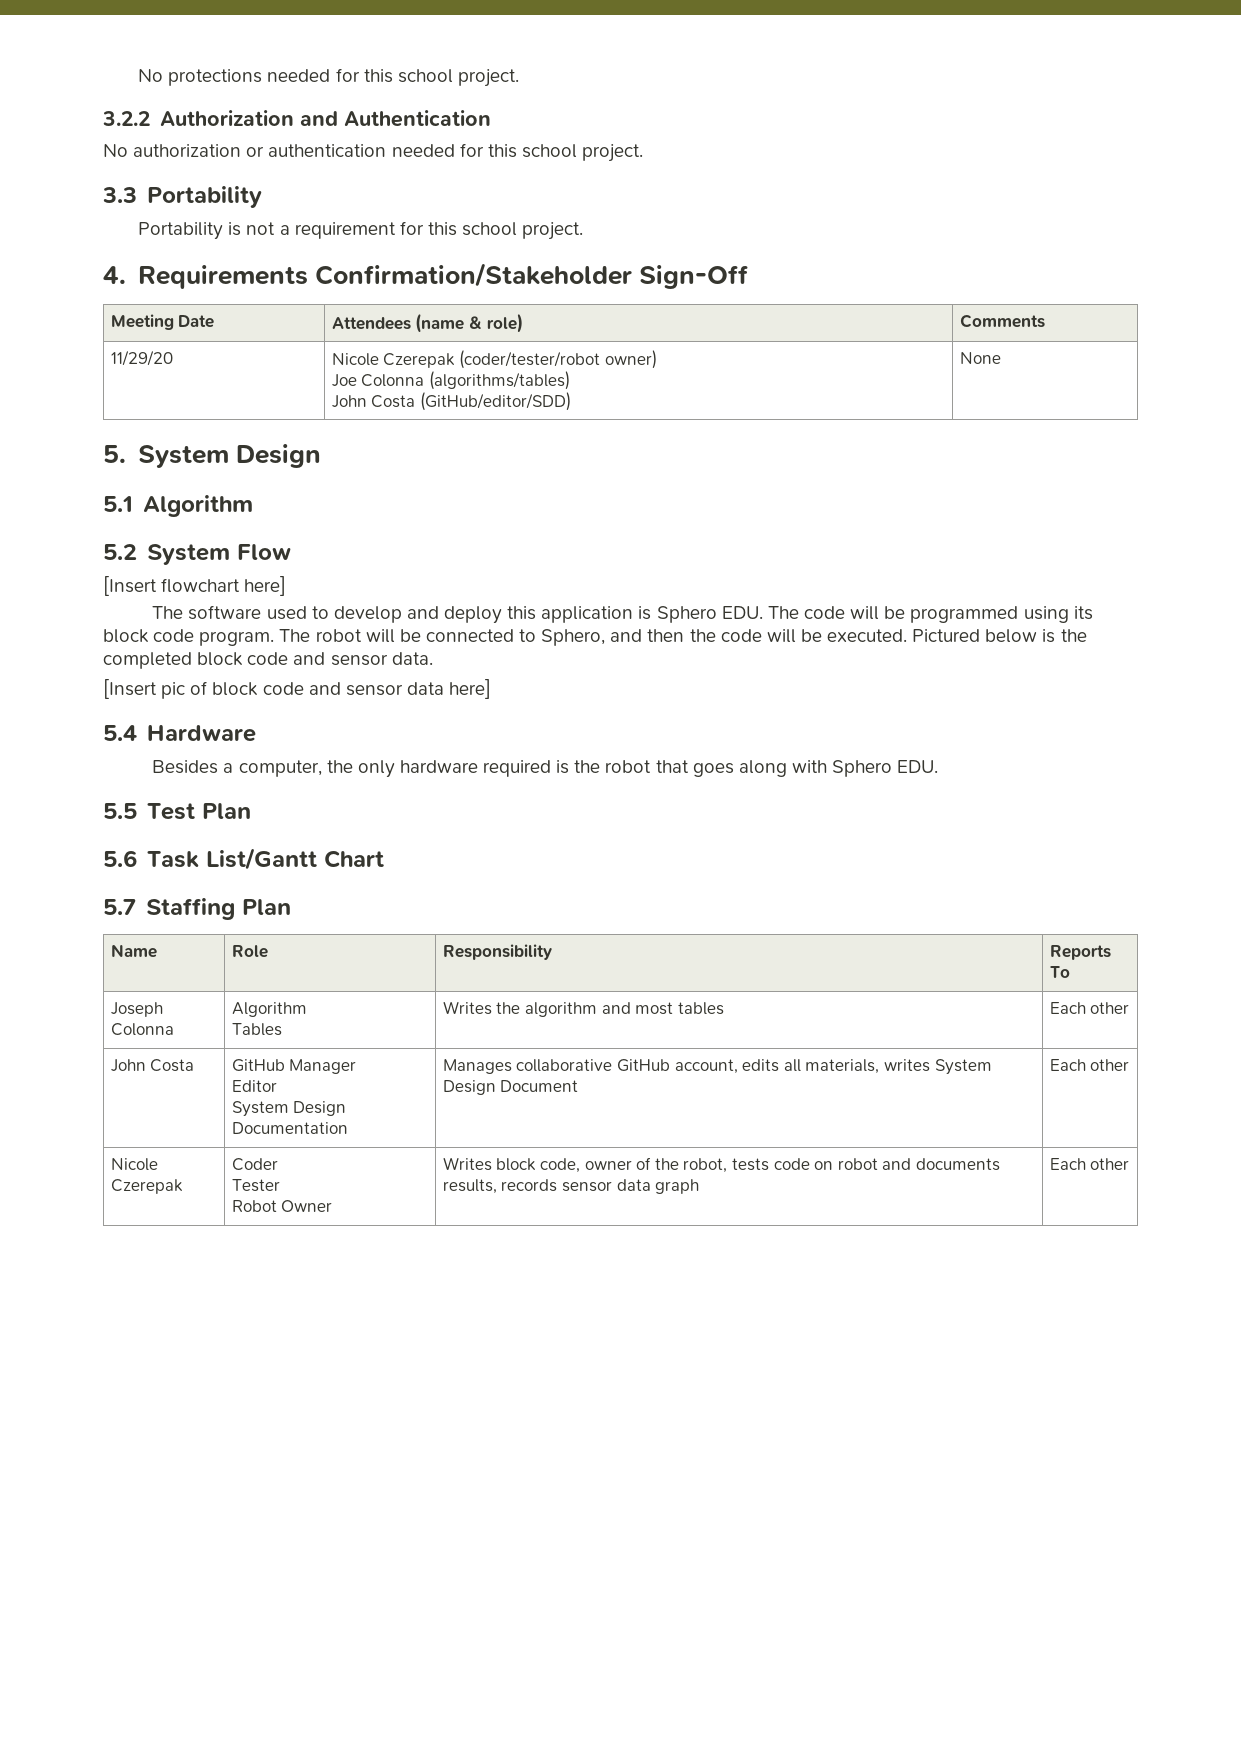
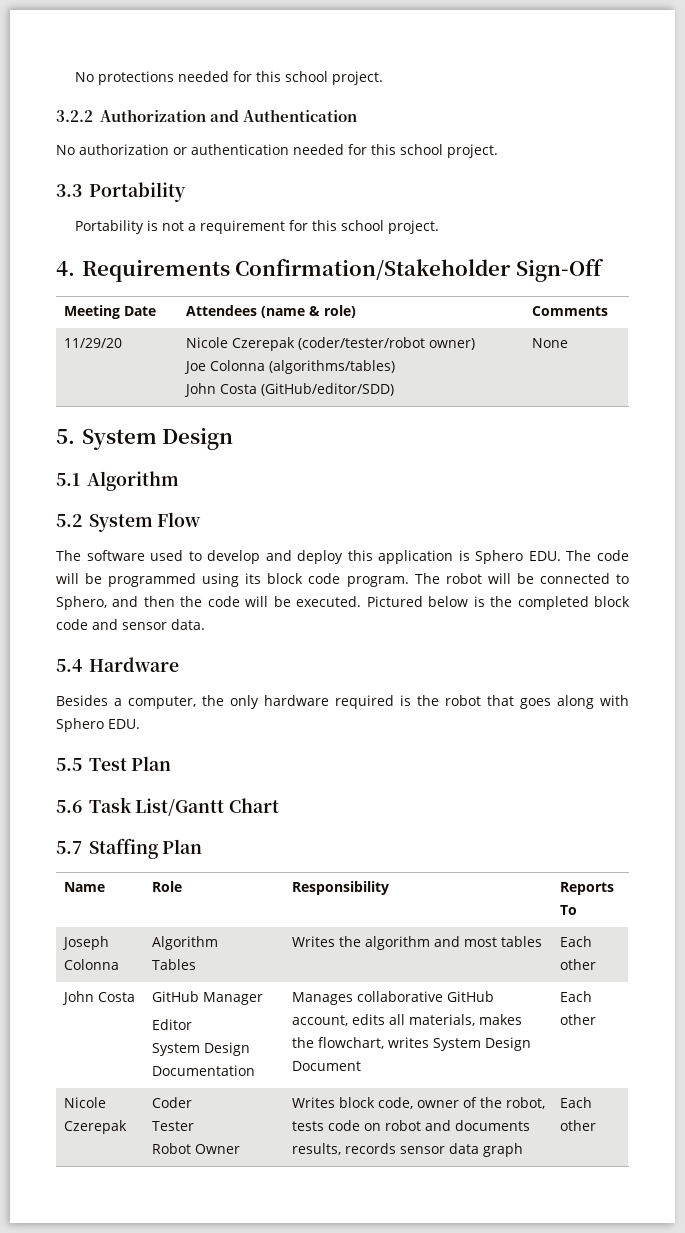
[103,576,287,596] // [Insert flowchart here] -> (202, 519) none
[103,679,492,699] // [Insert pic of block code and sensor data here] -> (205, 624) none
(880, 1066) none -> [478,1014,522,1025] [291,1037,384,1049] makes the flowchart,

